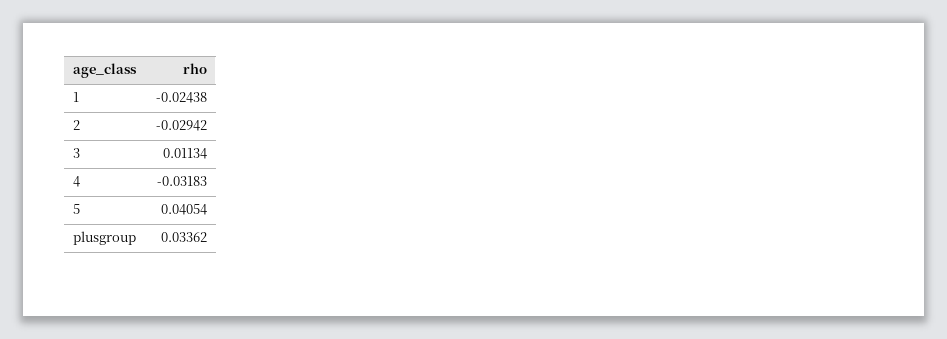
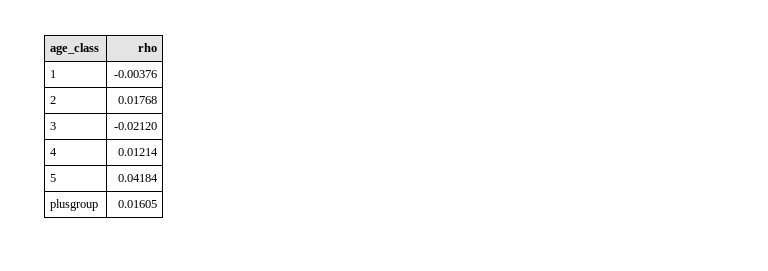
[156,92,208,103] -0.02438 -> [113,70,157,78] -0.00376
[156,120,208,131] -0.02942 -> [117,96,157,104] 0.01768
[163,148,208,159] 0.01134 -> [113,122,157,130] -0.02120
[157,176,208,186] -0.03183 -> [117,148,158,156] 0.01214
[161,204,208,215] 0.04054 -> [117,174,158,182] 0.04184
[161,232,208,242] 0.03362 -> [117,200,157,208] 0.01605

